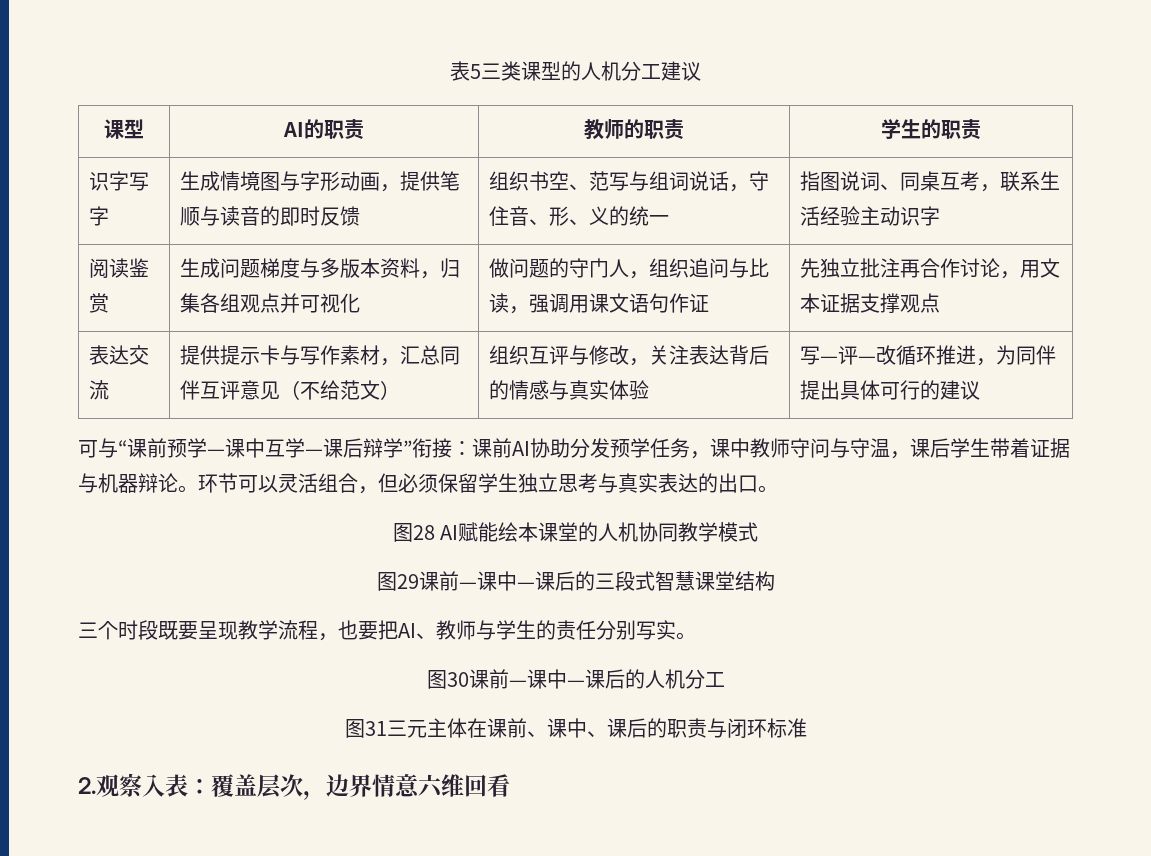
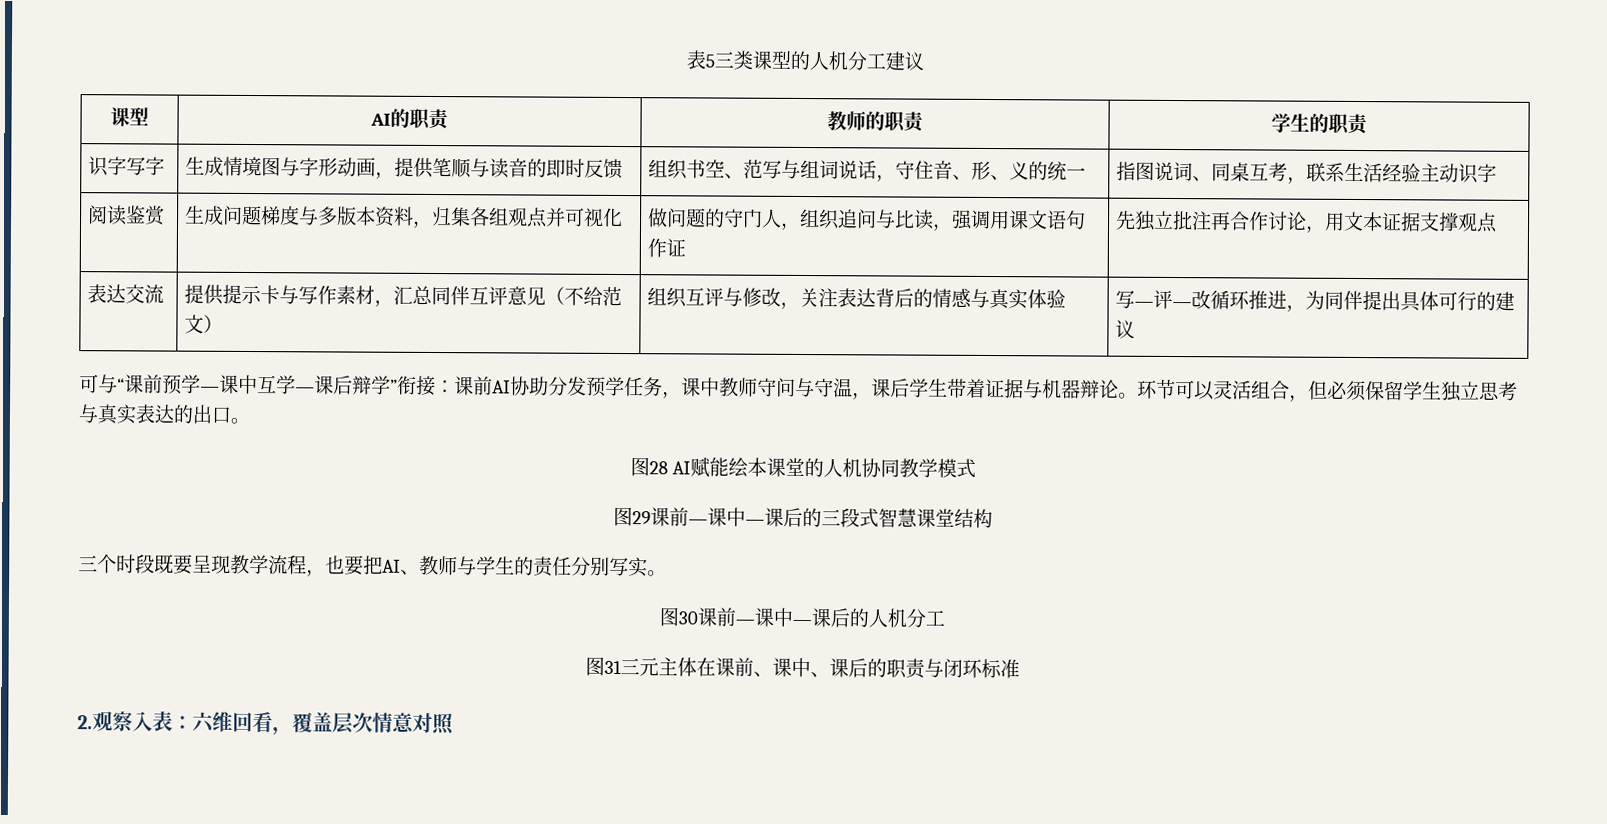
[211,774,510,800] 覆盖层次，边界情意六维回看 -> [192,711,455,736] 六维回看，覆盖层次情意对照

